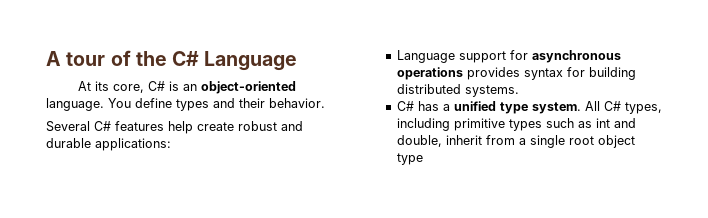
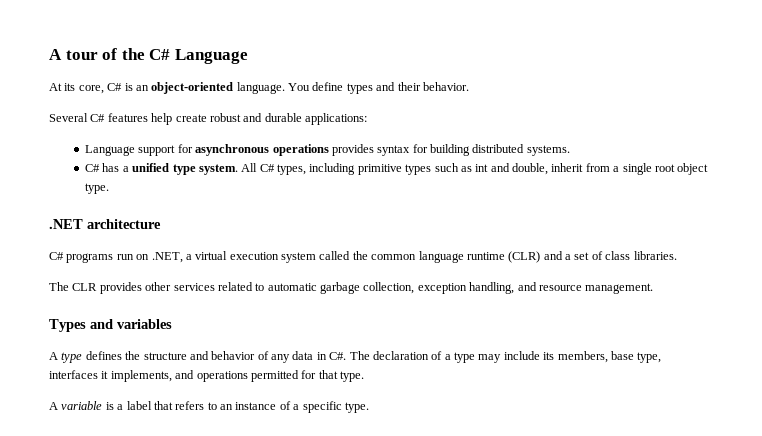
[396,153,423,165] type -> [85,183,110,194] [49,219,161,229] [49,251,677,263] [49,282,654,294] [49,319,172,332] [49,351,662,363] [49,370,364,382] [49,401,369,413] type. // .NET architecture // C# programs run on .NET, a virtual execution system called the common language runtime (CLR) and a set of class libraries. // The CLR provides other services related to automatic garbage collection, exception handling, and resource management. // Types and variables // A type defines the structure and behavior of any data in C#. The declaration of a type may include its members, base type, interfaces it implements, and operations permitted for that type. // A variable is a label that refers to an instance of a specific type.

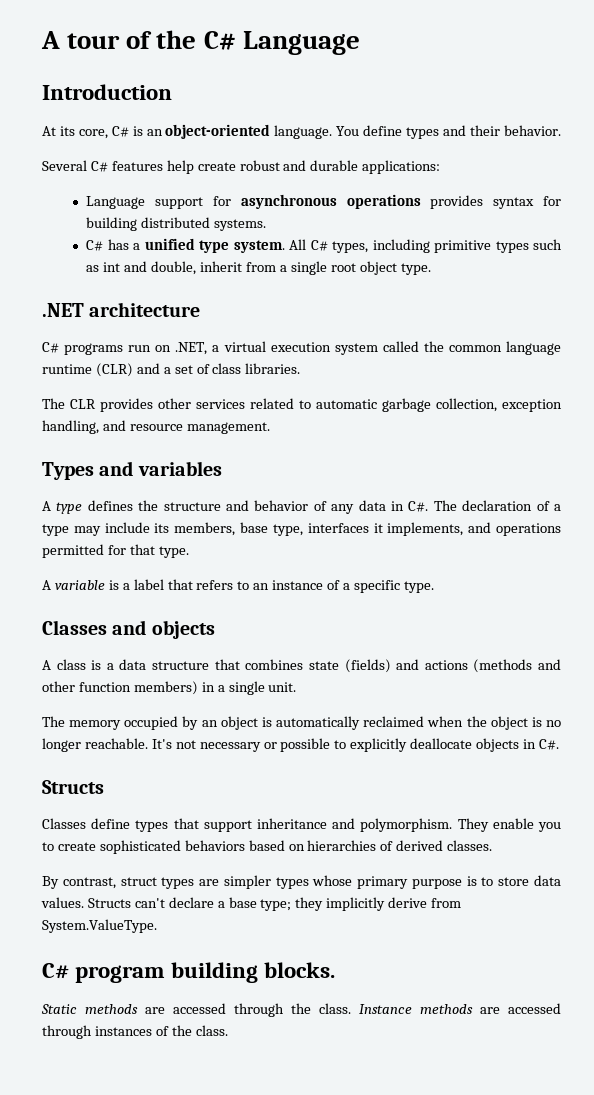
(248, 56) none -> [42,84,172,100] // Introduction
(369, 407) none -> [42,620,215,639] [42,659,562,673] [42,681,297,695] [42,716,561,730] [42,738,559,752] [42,780,104,794] [42,818,561,832] [42,840,493,854] [42,875,561,889] [41,897,462,911] [42,919,157,933] [42,962,336,983] [41,1003,561,1017] [42,1025,228,1039] // Classes and objects // A class is a data structure that combines state (fields) and actions (methods and other function members) in a single unit. // The memory occupied by an object is automatically reclaimed when the object is no longer reachable. It's not necessary or possible to explicitly deallocate objects in C#. // Structs // Classes define types that support inheritance and polymorphism. They enable you to create sophisticated behaviors based on hierarchies of derived classes. // By contrast, struct types are simpler types whose primary purpose is to store data values. Structs can't declare a base type; they implicitly derive from System.ValueType. // C# program building blocks. // Static methods are accessed through the class. Instance methods are accessed through instances of the class.

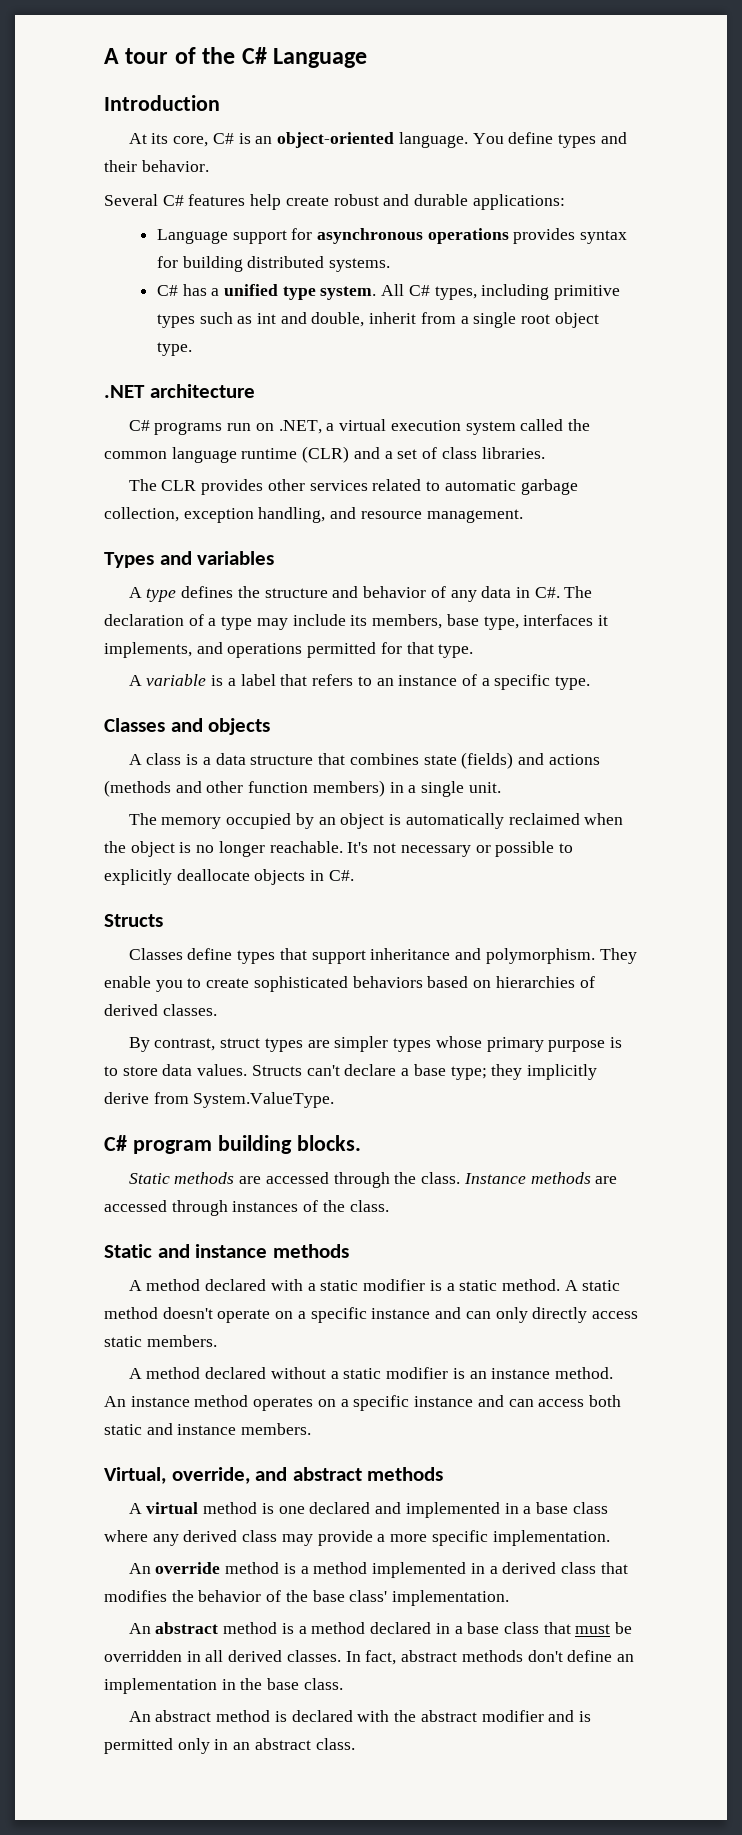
(228, 1030) none -> [104,1244,349,1258] [128,1279,621,1291] [104,1307,638,1323] [104,1335,217,1347] [128,1367,613,1379] [104,1395,621,1411] [104,1423,312,1435] [104,1467,444,1484] [128,1502,608,1518] [104,1530,610,1546] [128,1562,628,1578] [104,1590,510,1606] [128,1622,633,1634] [104,1650,634,1665] [104,1678,343,1694] [128,1710,591,1722] [104,1738,355,1754] // Static and instance methods // A method declared with a static modifier is a static method. A static method doesn't operate on a specific instance and can only directly access static members. // A method declared without a static modifier is an instance method. An instance method operates on a specific instance and can access both static and instance members. // Virtual, override, and abstract methods // A virtual method is one declared and implemented in a base class where any derived class may provide a more specific implementation. // An override method is a method implemented in a derived class that modifies the behavior of the base class' implementation. // An abstract method is a method declared in a base class that must be overridden in all derived classes. In fact, abstract methods don't define an implementation in the base class. // An abstract method is declared with the abstract modifier and is permitted only in an abstract class.

